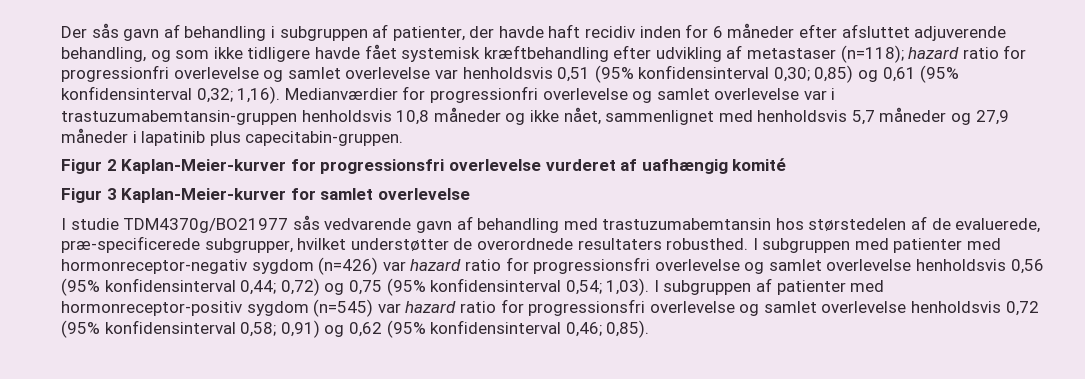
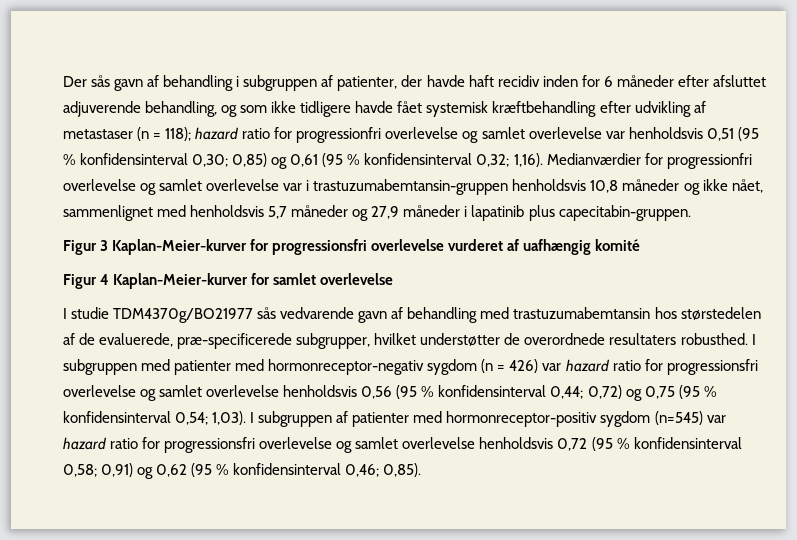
[840,45,904,63] (n=118); -> [137,127,192,141] (n = 118);
[594,65,634,83] (95% -> [737,127,759,141] [63,154,76,165] (95 %
[920,65,960,83] (95% -> [322,153,361,167] (95 %
[106,159,117,171] 2 -> [100,240,109,251] 3
[106,188,117,200] 3 -> [100,274,110,285] 4
[318,257,379,275] (n=426) -> [481,359,539,373] (n = 426)
[61,278,100,296] (95% -> [396,385,435,399] (95 %
[386,278,426,296] (95% -> [678,385,717,399] (95 %
[61,320,100,338] (95% -> [591,437,630,451] (95 %
[386,320,426,338] (95% -> [191,463,230,477] (95 %

